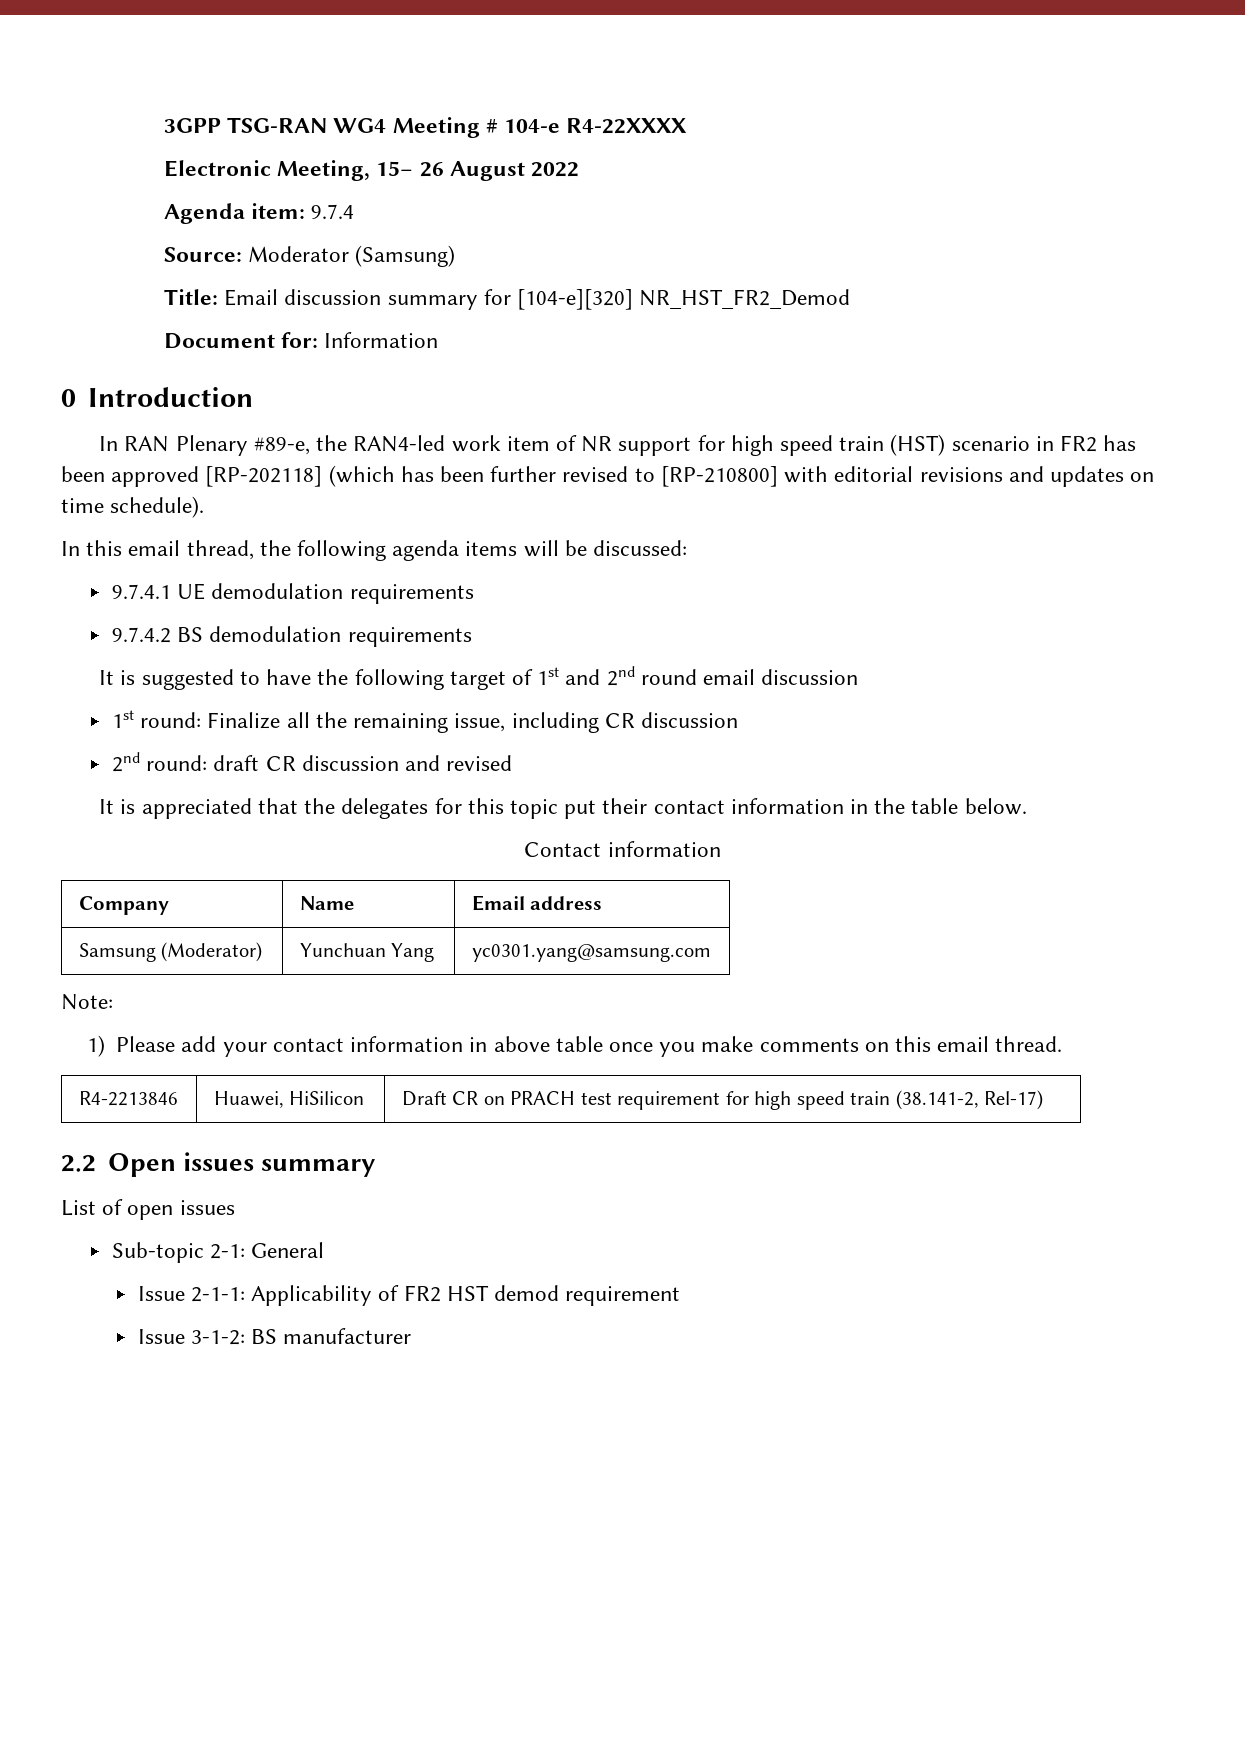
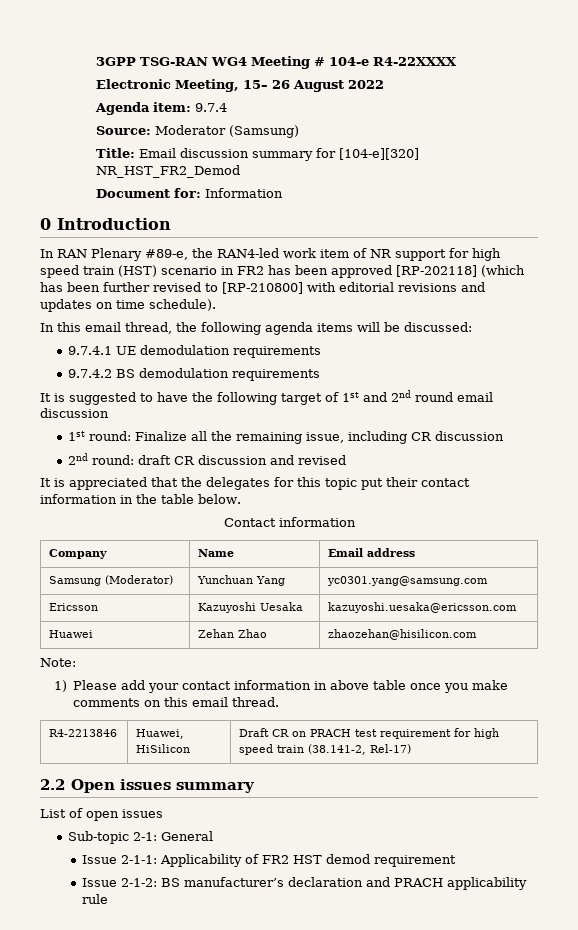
(711, 953) none -> [49,603,99,611] [198,602,304,613] [328,602,518,613] [49,630,94,638] [198,629,268,638] [328,629,478,640] // Ericsson | Kazuyoshi Uesaka | kazuyoshi.uesaka@ericsson.com // Huawei | Zehan Zhao | zhaozehan@hisilicon.com
[191,1328,412,1345] 3-1-2: BS manufacturer -> [120,877,527,890] [81,894,108,904] 2-1-2: BS manufacturer’s declaration and PRACH applicability rule

